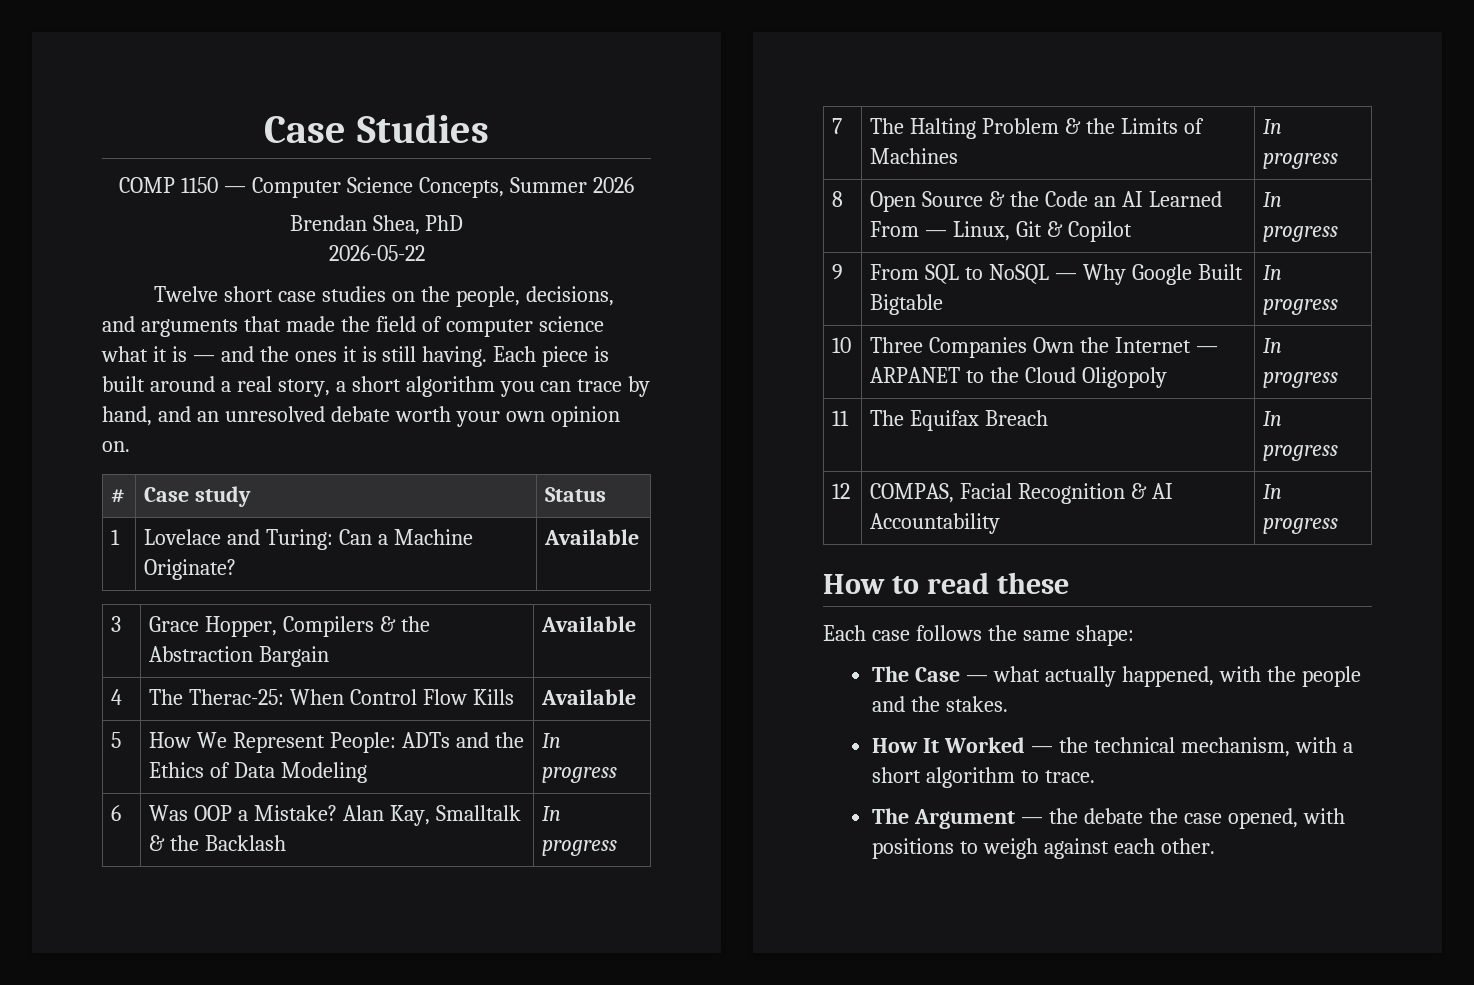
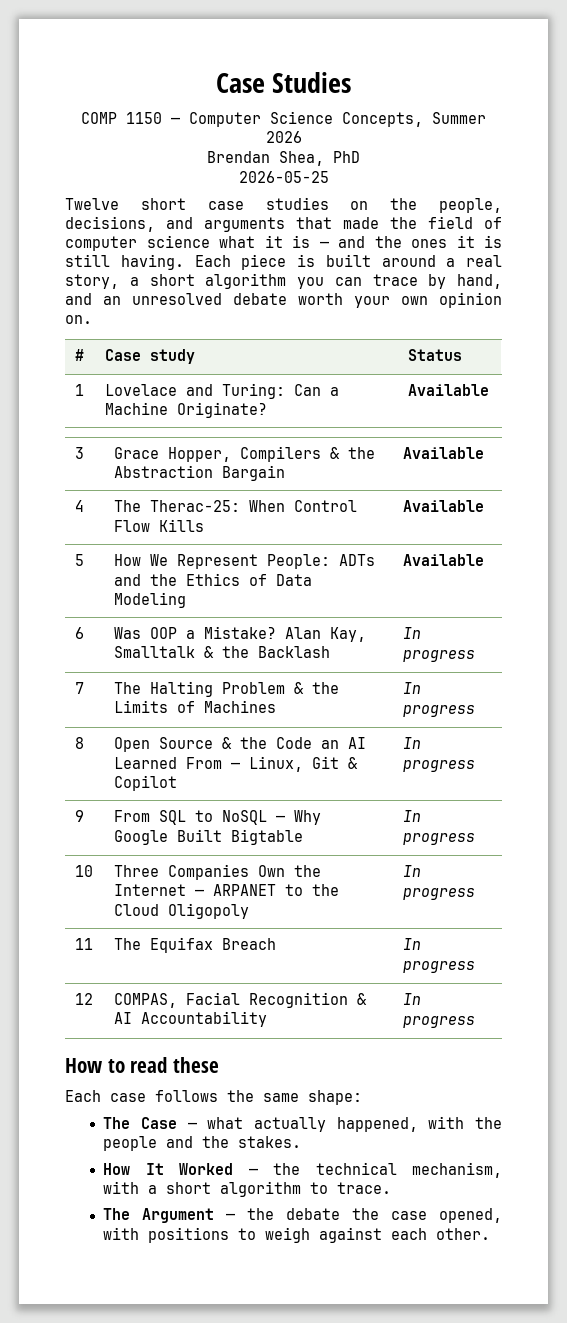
[328,245,425,261] 2026-05-22 -> [238,171,329,183] 2026-05-25
[542,733,562,748] [542,767,618,783] In progress -> [403,554,485,566] Available

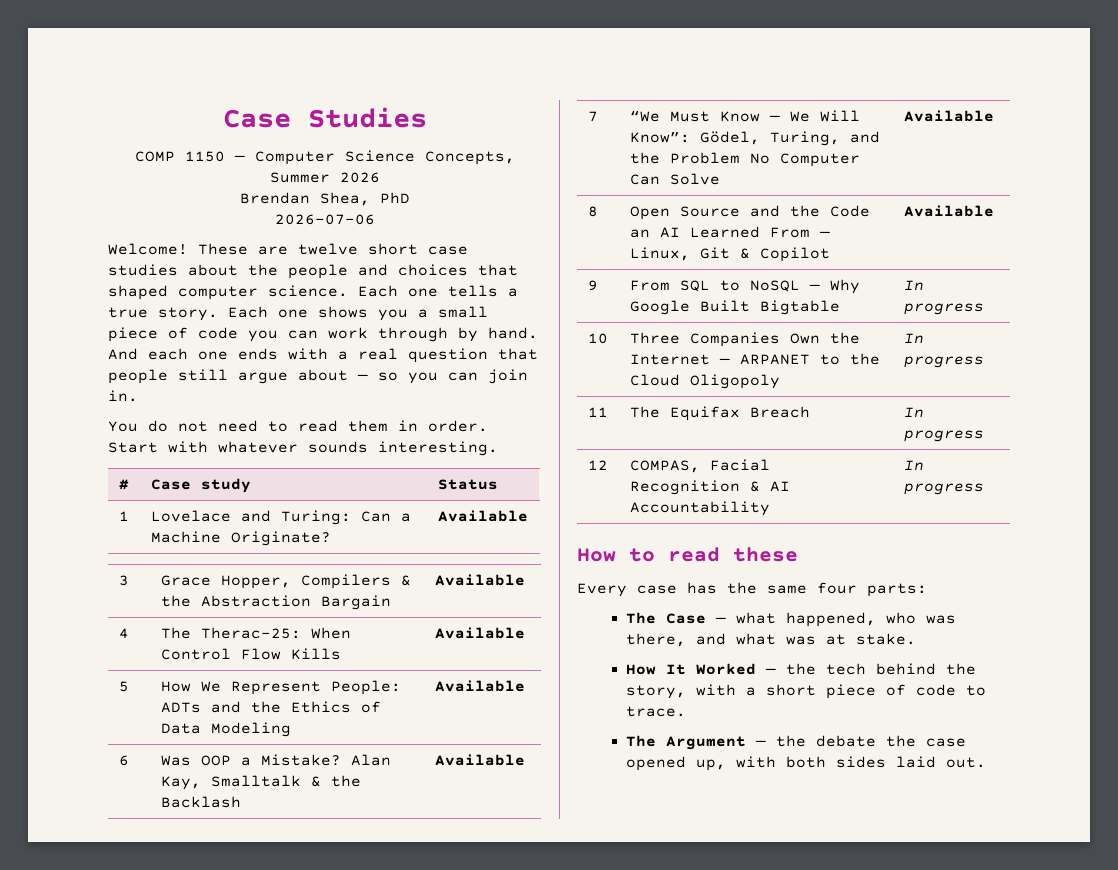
[238,171,329,183] [65,197,502,213] [65,216,502,232] [65,235,502,251] [65,254,502,270] [65,273,502,289] [65,292,502,308] [65,315,92,324] 2026-05-25 // Twelve short case studies on the people, decisions, and arguments that made the field of computer science what it is — and the ones it is still having. Each piece is built around a real story, a short algorithm you can trace by hand, and an unresolved debate worth your own opinion on. -> [274,214,375,225] [108,243,468,255] [108,264,518,279] [108,285,518,300] [108,306,488,321] [108,327,538,342] [108,348,538,363] [108,369,528,384] [108,390,138,402] [108,420,488,432] [108,441,498,456] 2026-07-06 // Welcome! These are twelve short case studies about the people and choices that shaped computer science. Each one tells a true story. Each one shows you a small piece of code you can work through by hand. And each one ends with a real question that people still argue about — so you can join in. // You do not need to read them in order. Start with whatever sounds interesting.
[403,627,422,639] [403,650,476,662] In progress -> [434,754,525,766] Available
[114,681,340,697] [114,700,277,713] [403,682,422,694] [403,705,476,717] The Halting Problem & the Limits of Machines | In progress -> [629,110,860,122] [629,131,880,146] [629,152,860,167] [629,173,720,185] [903,110,994,122] “We Must Know — We Will Know”: Gödel, Turing, and the Problem No Computer Can Solve | Available
[222,737,233,749] & -> [749,205,780,217] and
[403,737,422,749] [403,760,476,772] In progress -> [903,205,994,217] Available
[65,1090,362,1105] [103,1116,502,1132] [103,1136,302,1151] Each case follows the same shape: // The Case — what actually happened, with the people and the stakes. -> [577,582,927,597] [626,612,957,627] [626,633,917,647] Every case has the same four parts: // The Case — what happened, who was there, and what was at stake.
[315,1162,502,1178] [103,1181,302,1197] technical mechanism, with a short algorithm -> [826,663,977,675] [626,684,957,699] tech behind the story, with a short piece of code
[439,1208,502,1223] [103,1227,491,1243] opened, with positions to weigh against each other. -> [626,756,987,771] opened up, with both sides laid out.

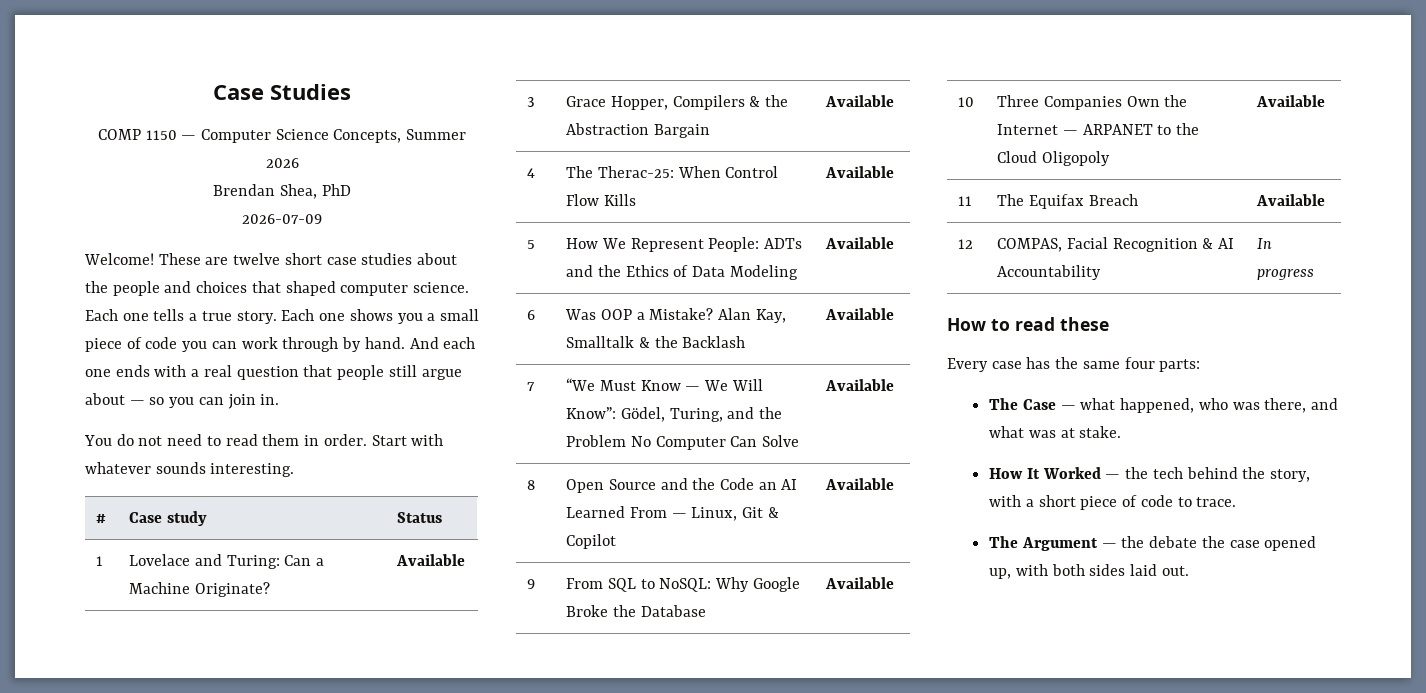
[274,214,375,225] 2026-07-06 -> [242,214,322,224] 2026-07-09
[749,279,860,294] [629,300,840,315] [903,280,924,291] [903,303,984,315] NoSQL — Why Google Built Bigtable | In progress -> [659,577,800,592] [566,605,706,617] [825,577,895,589] NoSQL: Why Google Broke the Database | Available
[903,333,924,344] [903,356,984,368] In progress -> [1256,95,1326,107] Available
[903,407,924,418] [903,430,984,442] In progress -> [1256,194,1326,206] Available

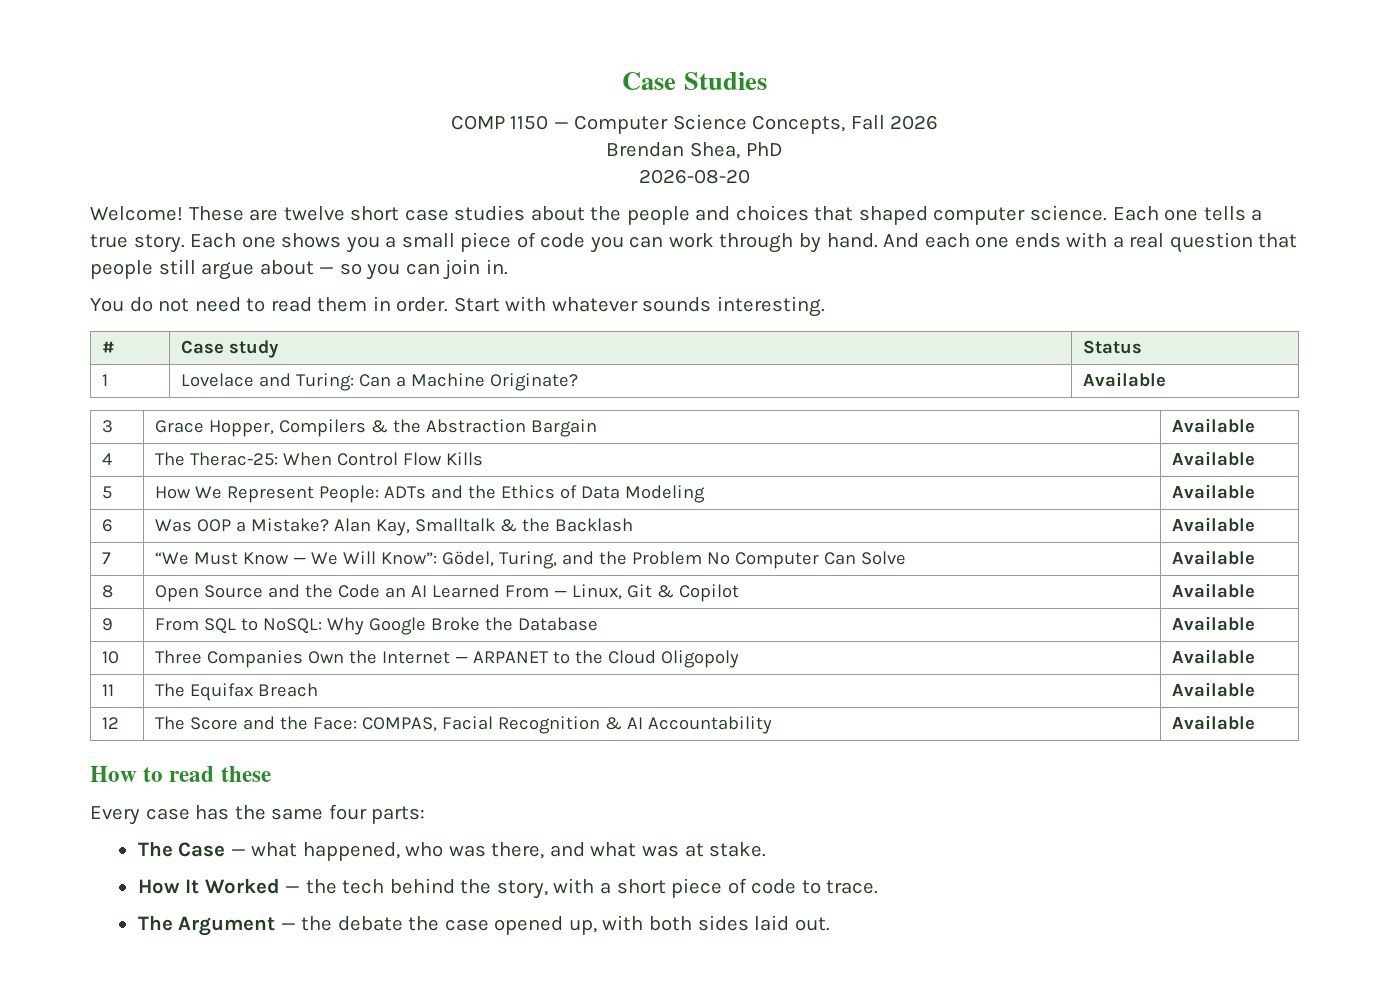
[406,129,467,140] Summer -> [850,115,885,130] Fall
[242,214,322,224] 2026-07-09 -> [639,169,750,184] 2026-08-20
(974, 244) none -> [155,716,358,730] The Score and the Face:
[1257,238,1273,249] [1257,268,1315,280] In progress -> [1172,715,1256,730] Available

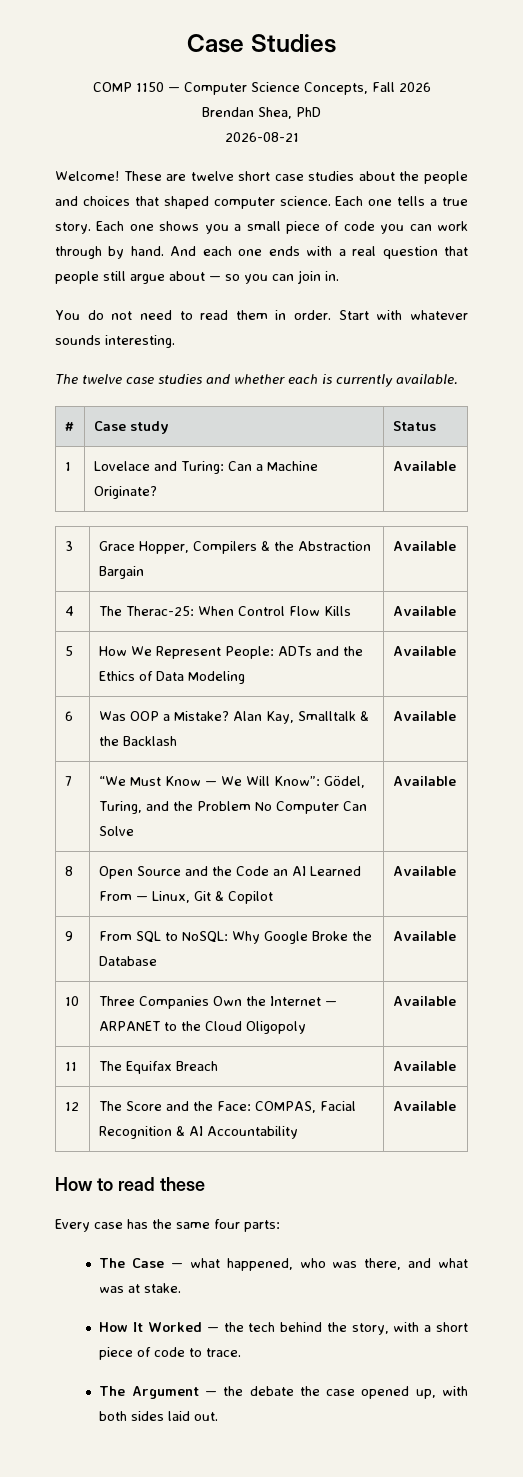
[639,169,750,184] 2026-08-20 -> [224,132,299,142] 2026-08-21
(825, 306) none -> [55,374,458,387] // The twelve case studies and whether each is currently available.

